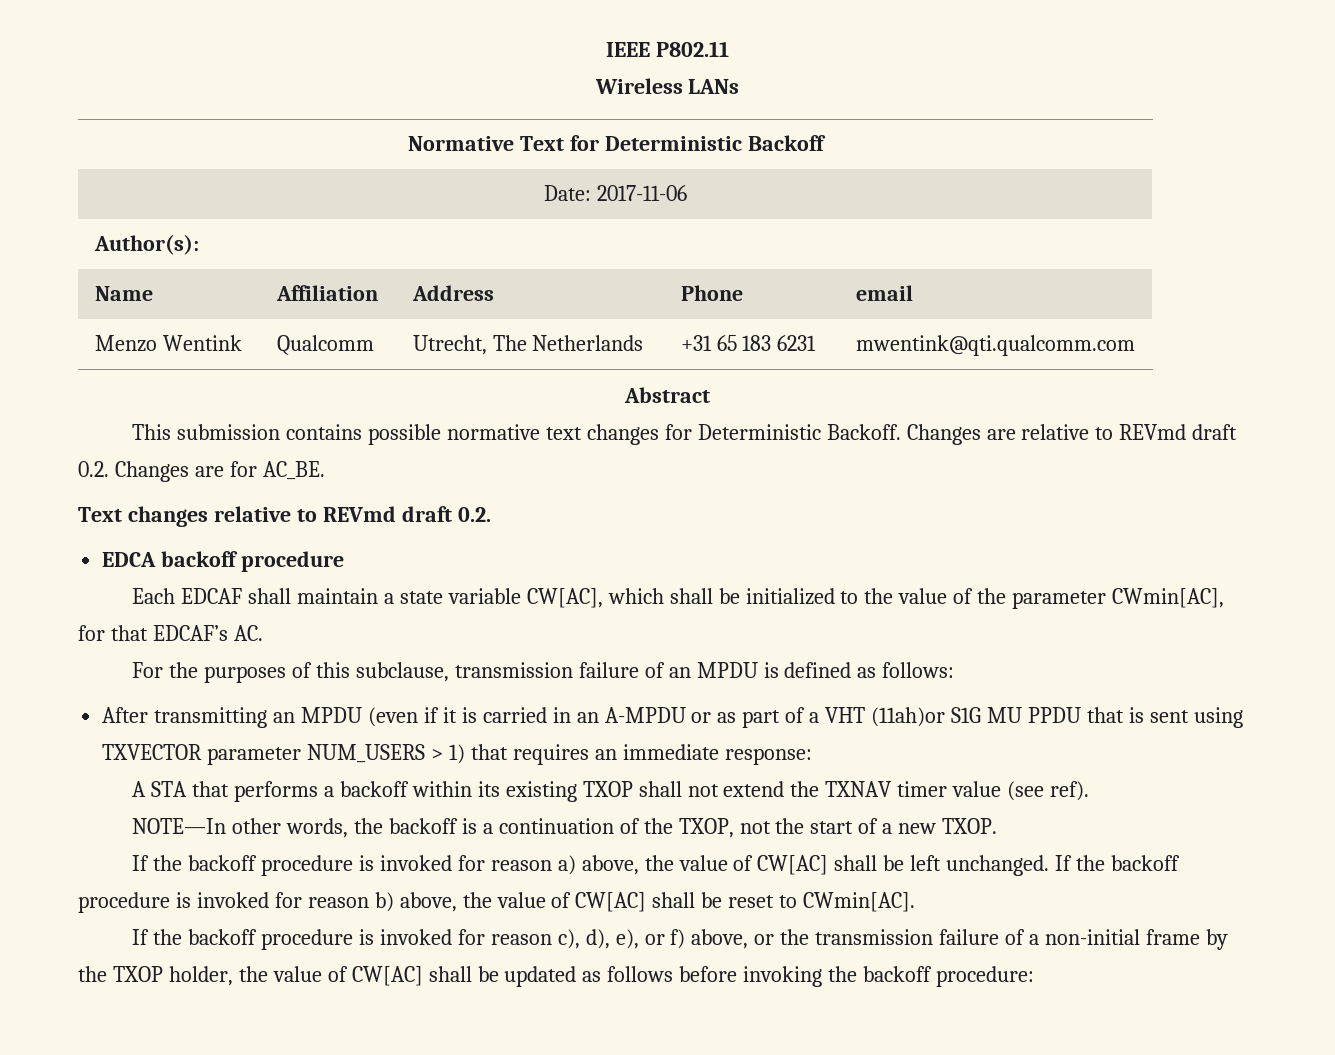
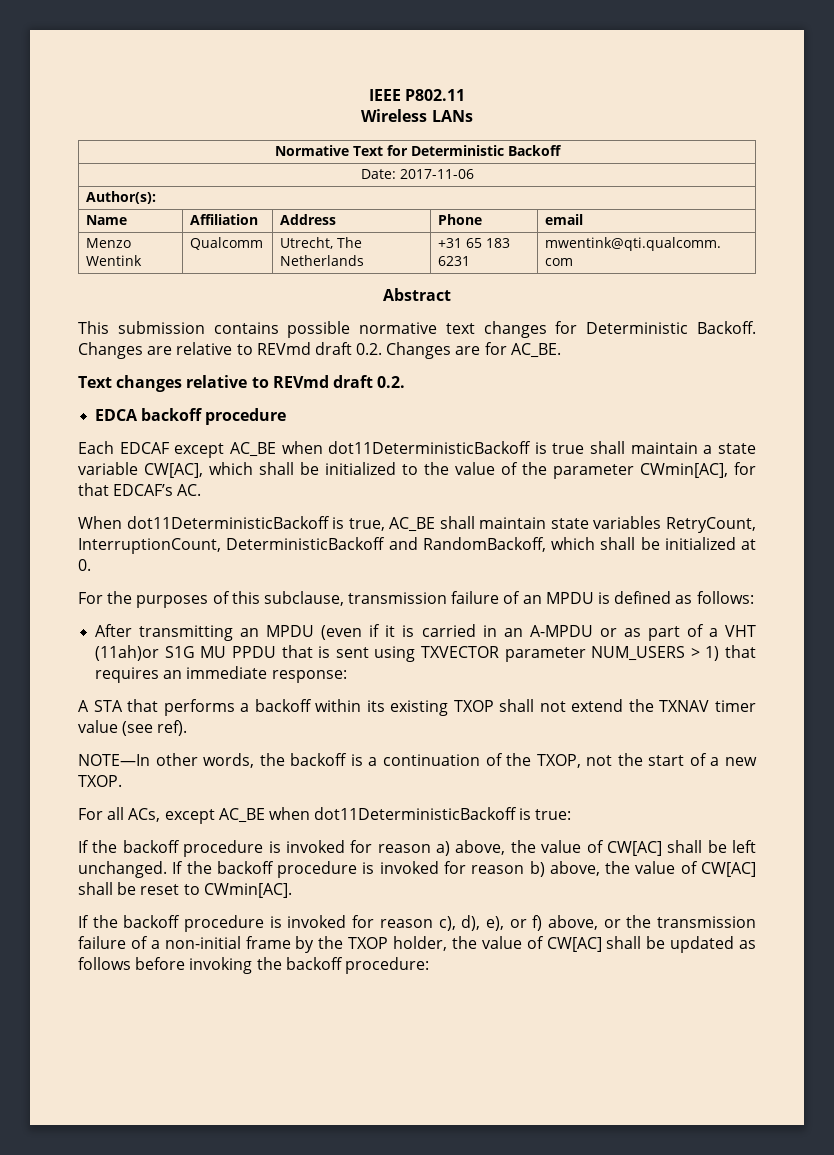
(243, 596) none -> [174,441,585,458] except AC_BE when dot11DeterministicBackoff is true
(263, 633) none -> [78,516,756,533] [78,537,756,554] [78,559,91,571] // When dot11DeterministicBackoff is true, AC_BE shall maintain state variables RetryCount, InterruptionCount, DeterministicBackoff and RandomBackoff, which shall be initialized at 0.
(998, 826) none -> [78,807,572,824] // For all ACs, except AC_BE when dot11DeterministicBackoff is true:

